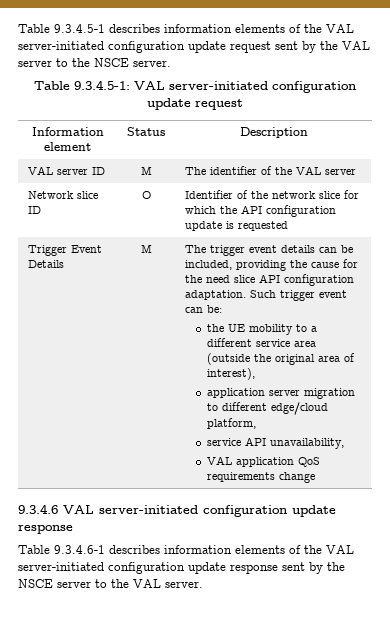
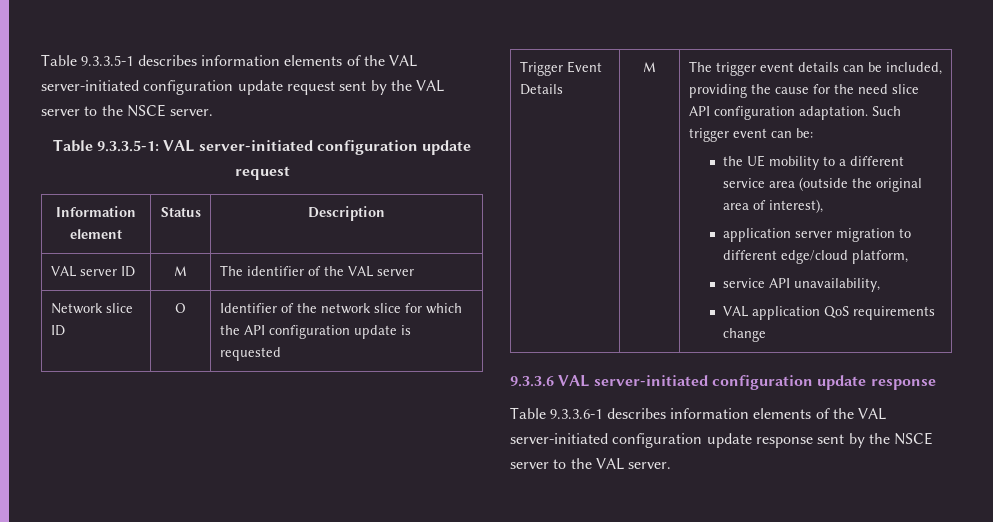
[18,24,105,33] Table 9.3.4.5-1 -> [41,54,134,66] Table 9.3.3.5-1
[74,80,130,90] 9.3.4.5-1: -> [97,140,160,152] 9.3.3.5-1:
[18,504,58,514] 9.3.4.6 -> [510,376,554,387] 9.3.3.6
[54,545,105,554] 9.3.4.6-1 -> [550,409,603,419] 9.3.3.6-1

